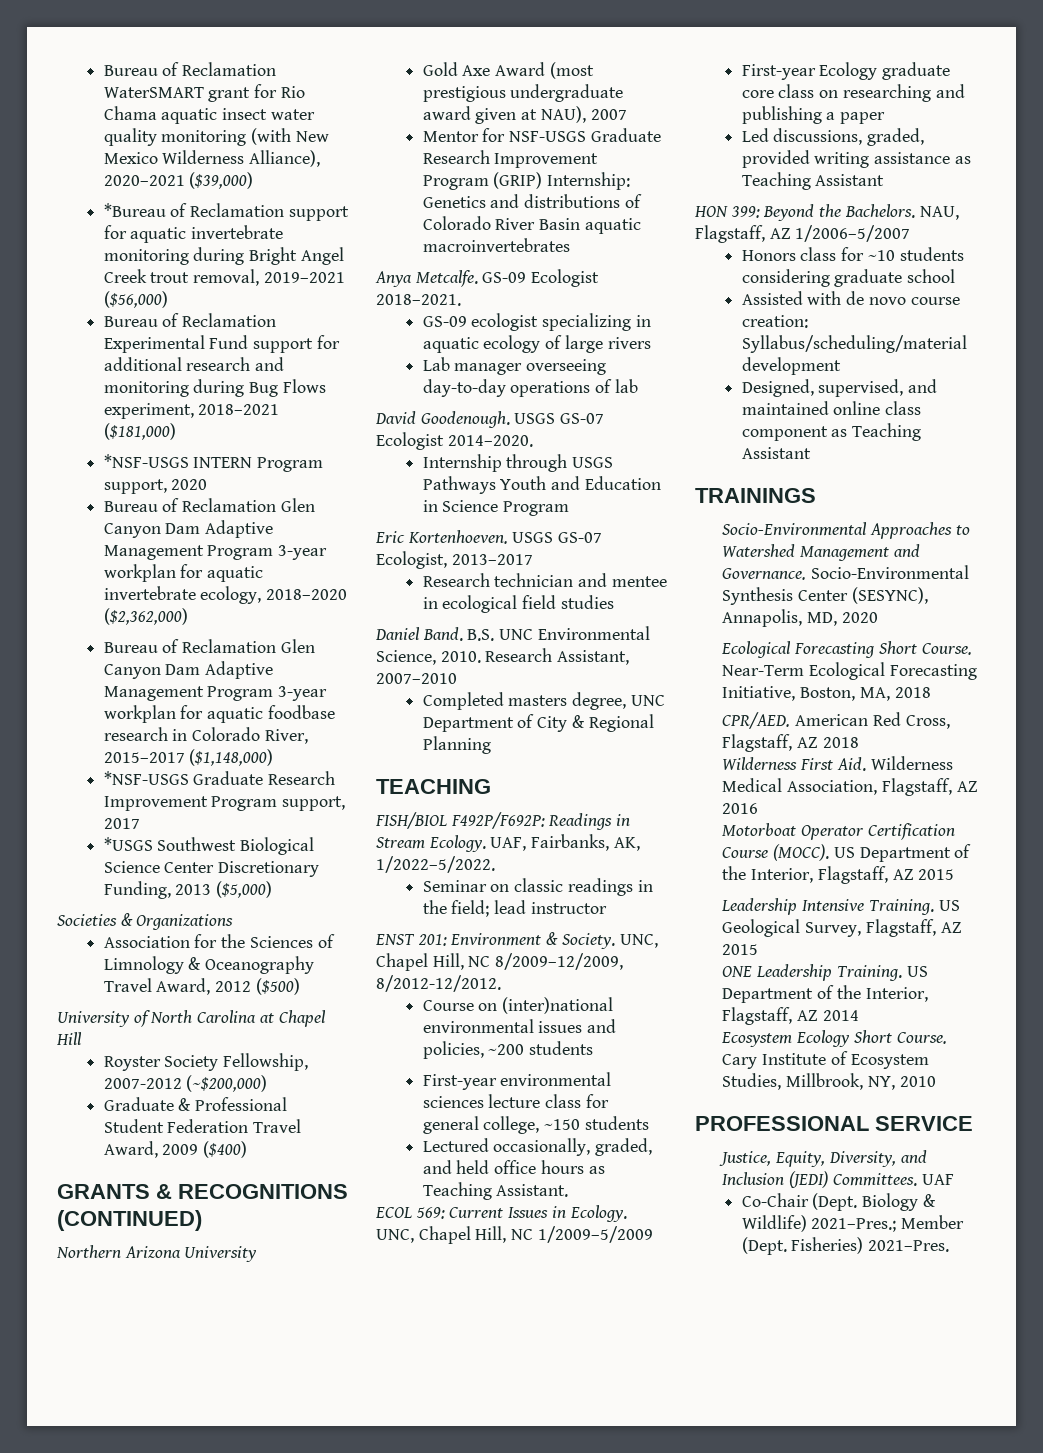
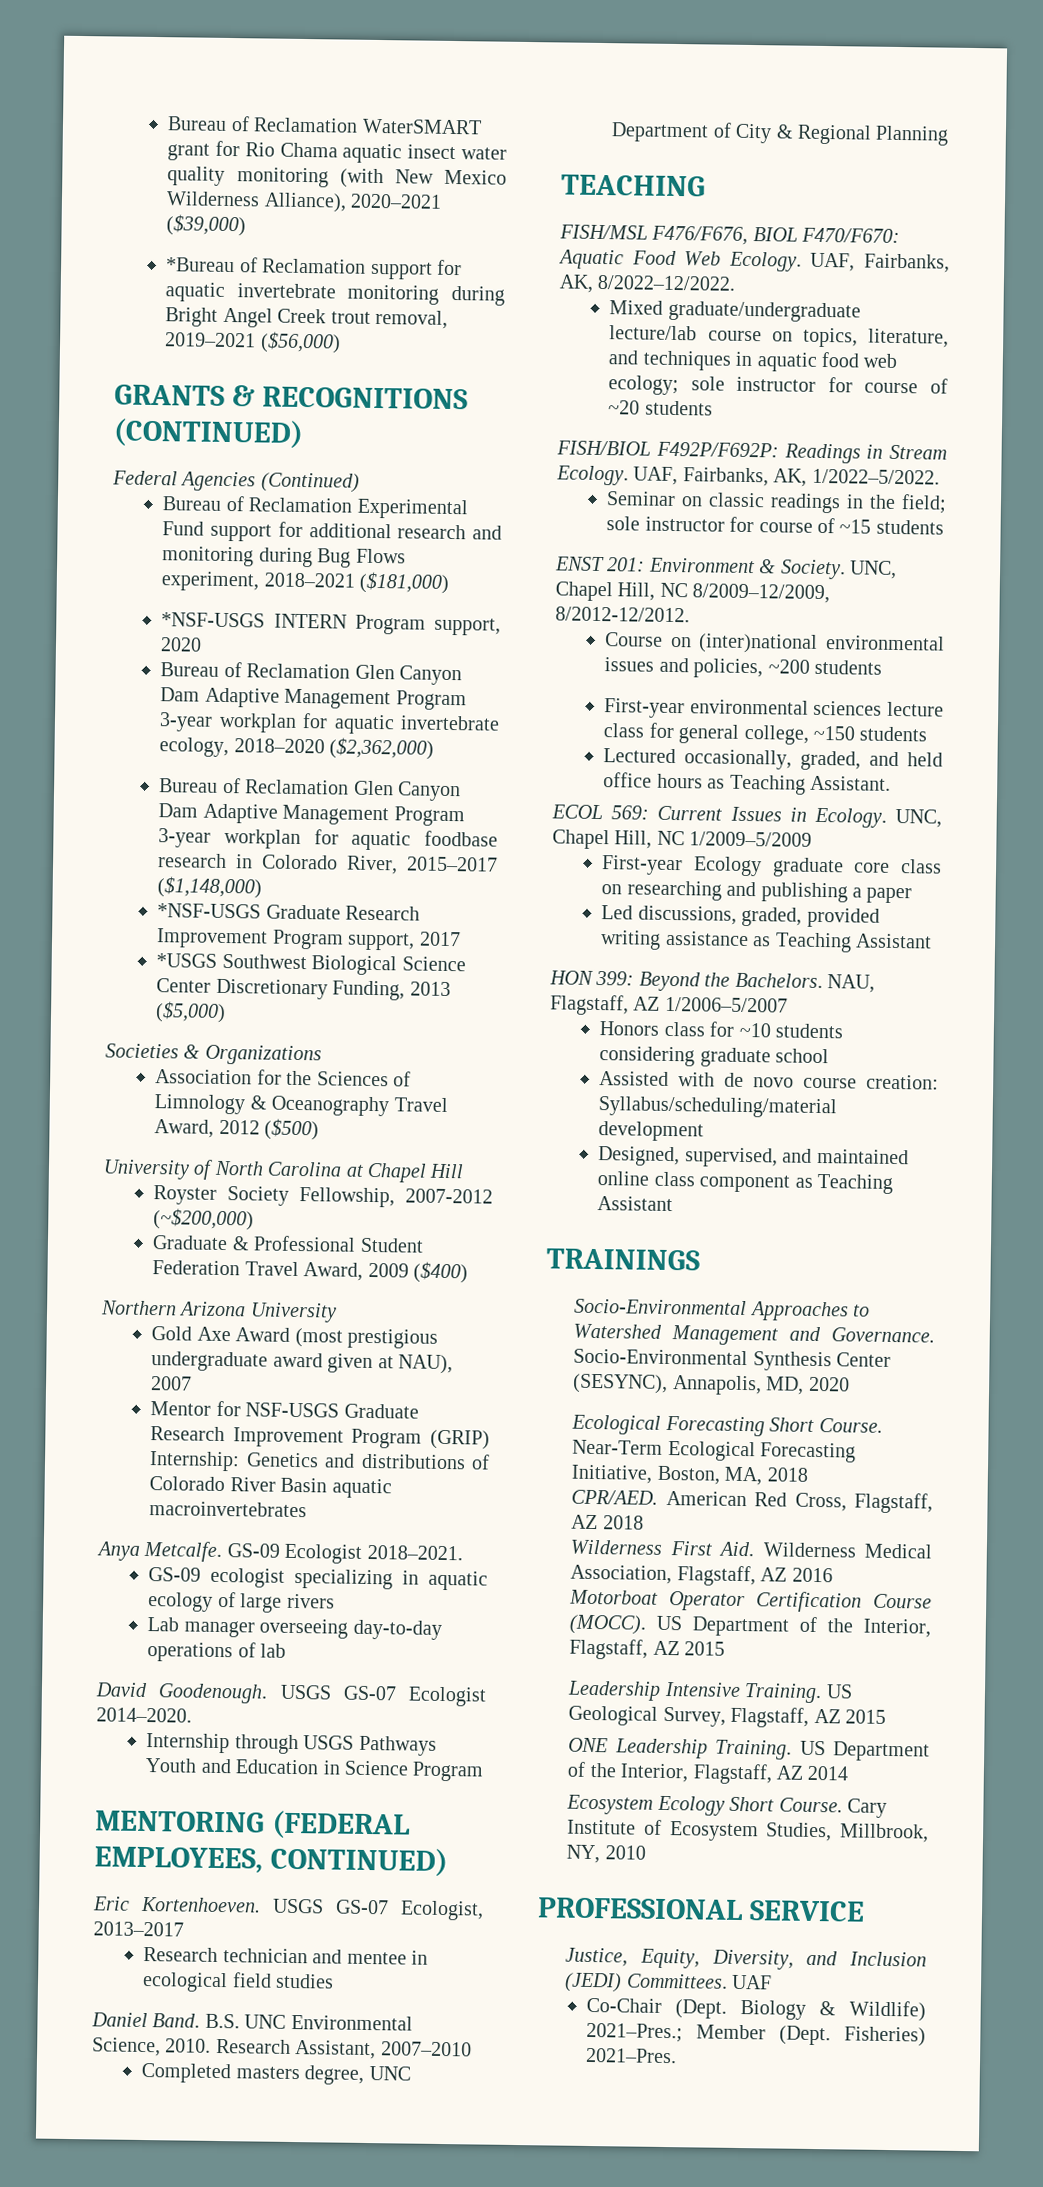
(168, 299) none -> [114,384,469,410] [113,418,304,449] [112,470,360,493] // GRANTS & RECOGNITIONS (CONTINUED) // Federal Agencies (Continued)
[57,1184,348,1199] [57,1210,202,1231] // GRANTS & RECOGNITIONS (CONTINUED) -> (469, 1272) none
(570, 508) none -> [95,1810,412,1840] [94,1846,449,1877] // MENTORING (FEDERAL EMPLOYEES, CONTINUED)
(491, 786) none -> [559,224,901,245] [558,249,950,273] [559,274,736,293] [609,300,861,323] [609,325,949,348] [608,350,898,372] [608,375,948,396] [608,400,713,416] // FISH/MSL F476/F676, BIOL F470/F670: Aquatic Food Web Ecology. UAF, Fairbanks, AK, 8/2022–12/2022. // Mixed graduate/undergraduate lecture/lab course on topics, literature, and techniques in aquatic food web ecology; sole instructor for course of ~20 students
[494,900,607,914] lead instructor -> [606,516,944,535] sole instructor for course of ~15 students

